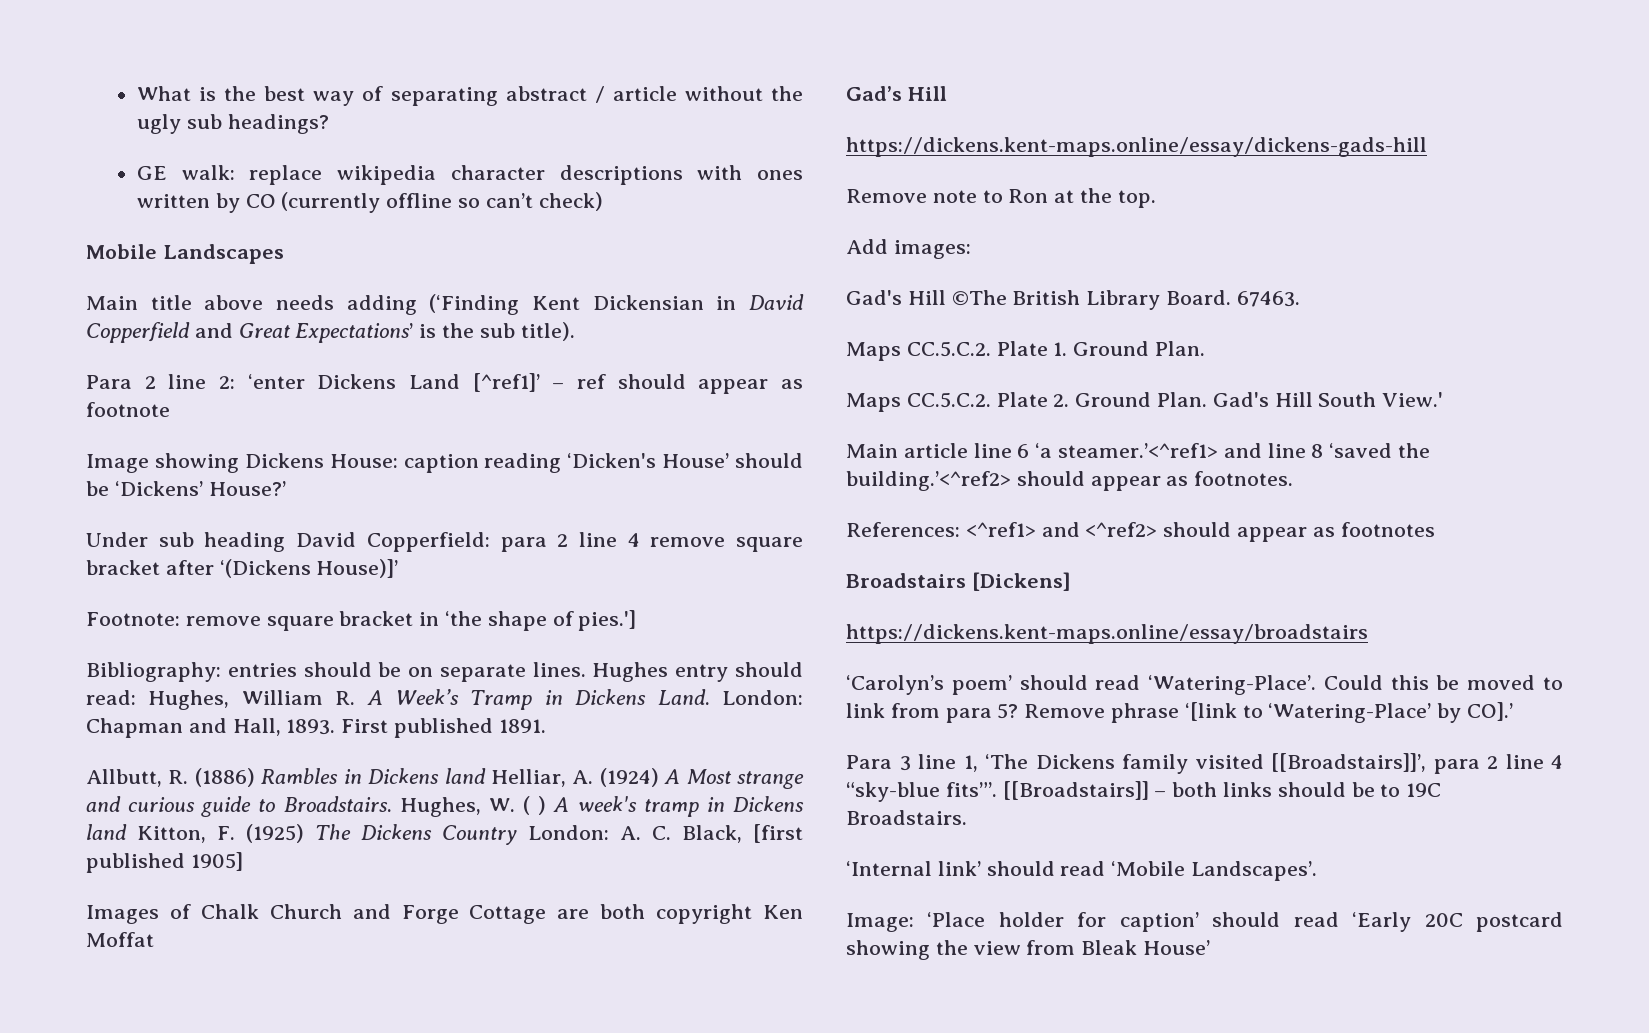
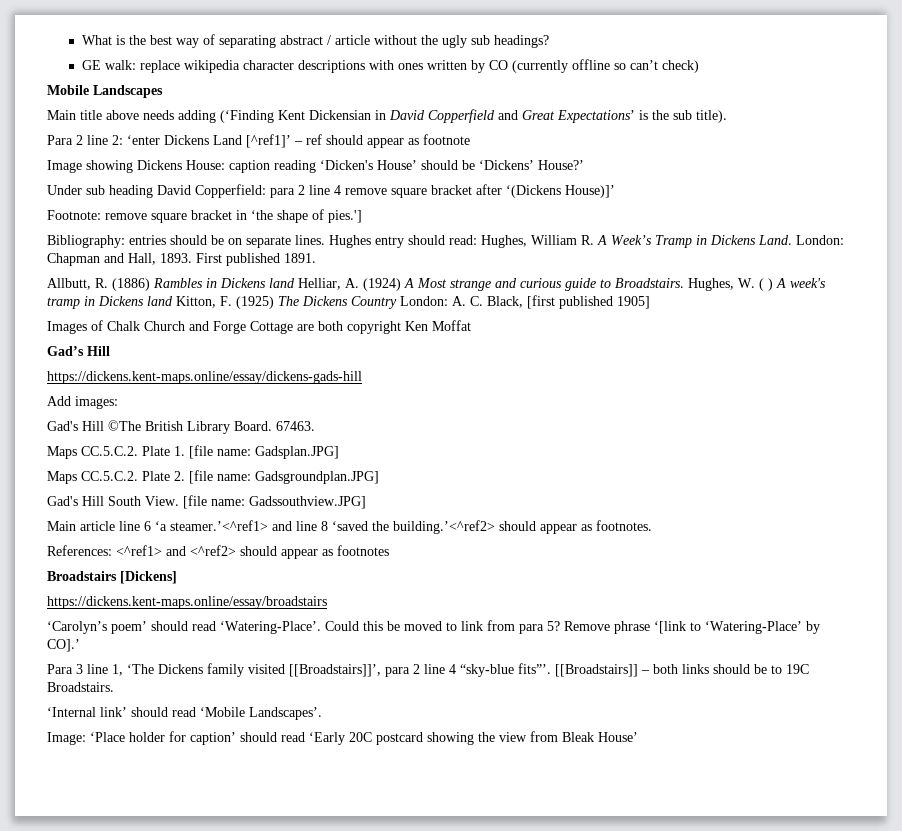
[846,188,1156,208] // Remove note to Ron at the top. -> (362, 377) none
[1073,341,1206,356] Ground Plan. -> [189,445,339,459] [file name: Gadsplan.JPG]
[1075,392,1444,407] Ground Plan. Gad's Hill South View.' -> [189,470,379,484] [47,495,366,509] [file name: Gadsgroundplan.JPG] // Gad's Hill South View. [file name: Gadssouthview.JPG]

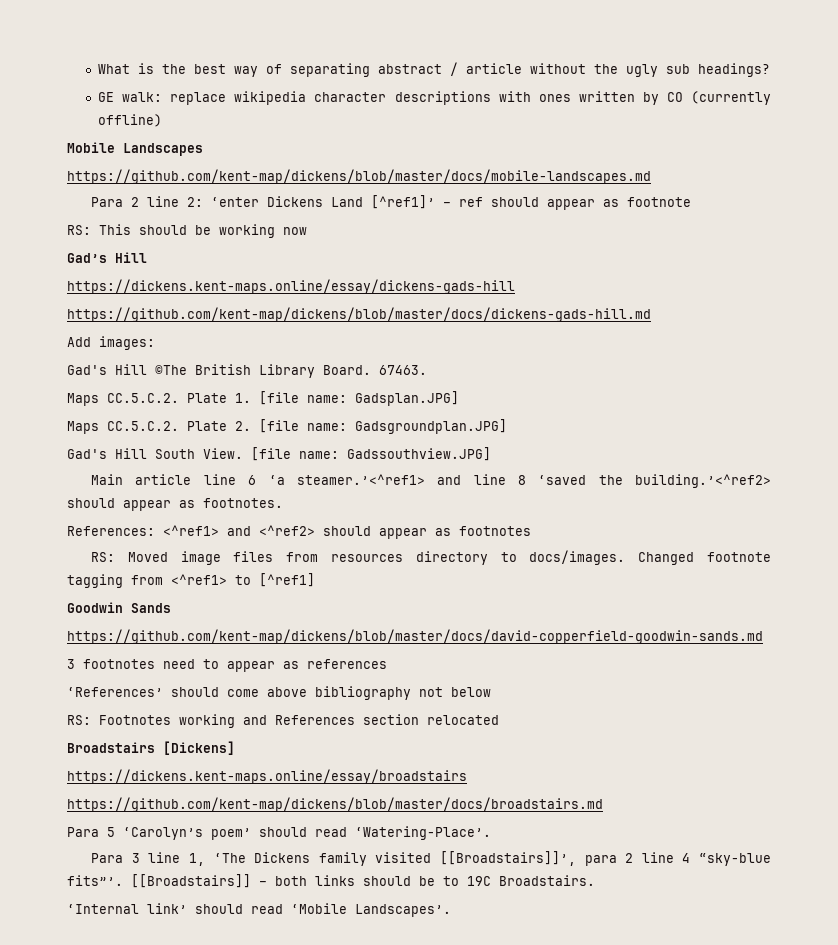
[571,59,699,73] [47,85,163,98] [47,109,727,123] offline so can’t check) // Mobile Landscapes // Main title above needs adding (‘Finding Kent Dickensian in David Copperfield and Great Expectations’ is the sub title). -> [98,114,163,127] [67,142,203,156] [67,169,651,184] offline) // Mobile Landscapes // https://github.com/kent-map/dickens/blob/master/docs/mobile-landscapes.md
[47,160,584,173] [47,184,615,198] [47,209,362,223] [47,235,844,248] [47,253,316,266] [47,278,826,291] [47,295,650,309] [47,320,471,334] Image showing Dickens House: caption reading ‘Dicken's House’ should be ‘Dickens’ House?’ // Under sub heading David Copperfield: para 2 line 4 remove square bracket after ‘(Dickens House)]’ // Footnote: remove square bracket in ‘the shape of pies.'] // Bibliography: entries should be on separate lines. Hughes entry should read: Hughes, William R. A Week’s Tramp in Dickens Land. London: Chapman and Hall, 1893. First published 1891. // Allbutt, R. (1886) Rambles in Dickens land Helliar, A. (1924) A Most strange and curious guide to Broadstairs. Hughes, W. ( ) A week's tramp in Dickens land Kitton, F. (1925) The Dickens Country London: A. C. Black, [first published 1905] // Images of Chalk Church and Forge Cottage are both copyright Ken Moffat -> [67,224,307,238] RS: This should be working now
(362, 377) none -> [67,307,651,322] // https://github.com/kent-map/dickens/blob/master/docs/dickens-gads-hill.md
(389, 550) none -> [91,550,771,565] [67,573,315,588] [67,602,171,613] [67,629,763,644] [67,659,387,672] [67,686,491,700] [67,714,499,728] // RS: Moved image files from resources directory to docs/images. Changed footnote tagging from <^ref1> to [^ref1] // Goodwin Sands // https://github.com/kent-map/dickens/blob/master/docs/david-copperfield-goodwin-sands.md // 3 footnotes need to appear as references // ‘References’ should come above bibliography not below // RS: Footnotes working and References section relocated
(327, 602) none -> [67,797,603,812] [67,827,115,837] https://github.com/kent-map/dickens/blob/master/docs/broadstairs.md // Para 5
[325,620,820,634] [47,639,80,652] Could this be moved to link from para 5? Remove phrase ‘[link to ‘Watering-Place’ by CO].’ -> (491, 833) none
[47,731,638,745] // Image: ‘Place holder for caption’ should read ‘Early 20C postcard showing the view from Bleak House’ -> (451, 910) none

